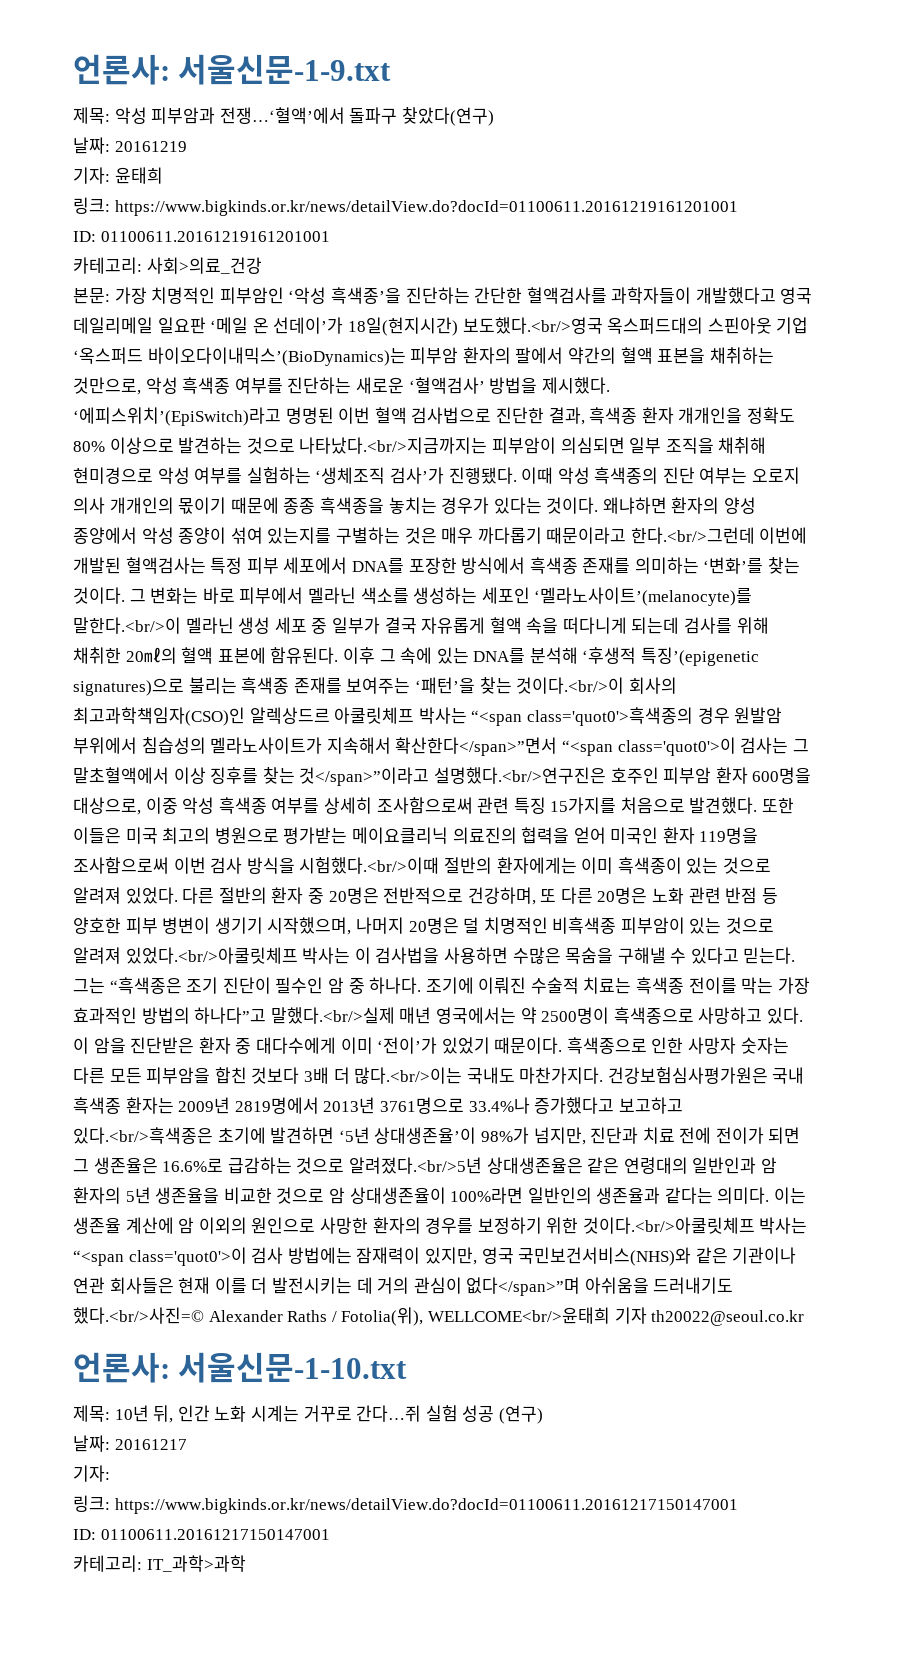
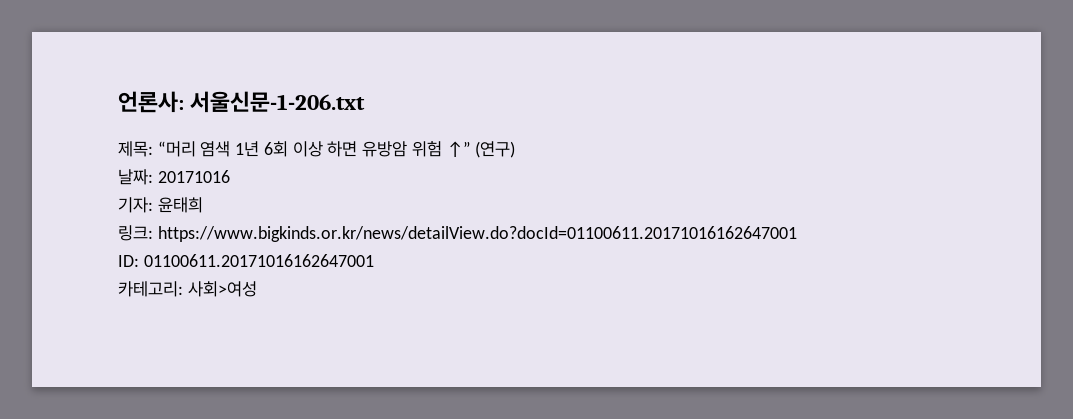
[73,54,392,85] [73,107,494,126] [73,137,187,154] 언론사: 서울신문-1-9.txt // 제목: 악성 피부암과 전쟁…‘혈액’에서 돌파구 찾았다(연구) // 날짜: 20161219 -> [118,91,366,113] [118,141,516,158] [118,169,230,185] 언론사: 서울신문-1-206.txt // 제목: “머리 염색 1년 6회 이상 하면 유방암 위험 ↑” (연구) // 날짜: 20171016
[114,200,738,216] [73,231,330,242] [73,257,262,274] [73,287,813,304] [73,317,809,336] [73,347,774,366] [73,377,610,395] [73,407,795,426] [73,437,767,454] [73,467,801,484] [73,497,757,514] [73,527,808,544] [73,557,801,574] [73,587,753,606] [73,617,769,634] [73,647,760,666] [73,677,677,696] [73,707,783,726] [73,737,809,756] [73,767,812,786] [73,797,795,815] [73,827,759,844] [73,857,771,874] [73,887,778,905] [73,917,775,935] [73,947,796,964] [73,977,810,994] [73,1007,803,1024] [73,1037,789,1054] [73,1067,805,1084] [73,1097,683,1114] [73,1127,801,1145] [73,1157,777,1174] [73,1187,807,1204] [73,1217,808,1234] [73,1247,797,1266] [73,1277,734,1296] [73,1307,805,1326] [73,1352,408,1383] [73,1405,543,1424] [73,1435,187,1452] [73,1465,110,1482] [73,1495,738,1514] [73,1529,330,1540] [73,1555,246,1572] https://www.bigkinds.or.kr/news/detailView.do?docId=01100611.20161219161201001 // ID: 01100611.20161219161201001 // 카테고리: 사회>의료_건강 // 본문: 가장 치명적인 피부암인 ‘악성 흑색종’을 진단하는 간단한 혈액검사를 과학자들이 개발했다고 영국 데일리메일 일요판 ‘메일 온 선데이’가 18일(현지시간) 보도했다.<br/>영국 옥스퍼드대의 스핀아웃 기업 ‘옥스퍼드 바이오다이내믹스’(BioDynamics)는 피부암 환자의 팔에서 약간의 혈액 표본을 채취하는 것만으로, 악성 흑색종 여부를 진단하는 새로운 ‘혈액검사’ 방법을 제시했다. ‘에피스위치’(EpiSwitch)라고 명명된 이번 혈액 검사법으로 진단한 결과, 흑색종 환자 개개인을 정확도 80% 이상으로 발견하는 것으로 나타났다.<br/>지금까지는 피부암이 의심되면 일부 조직을 채취해 현미경으로 악성 여부를 실험하는 ‘생체조직 검사’가 진행됐다. 이때 악성 흑색종의 진단 여부는 오로지 의사 개개인의 몫이기 때문에 종종 흑색종을 놓치는 경우가 있다는 것이다. 왜냐하면 환자의 양성 종양에서 악성 종양이 섞여 있는지를 구별하는 것은 매우 까다롭기 때문이라고 한다.<br/>그런데 이번에 개발된 혈액검사는 특정 피부 세포에서 DNA를 포장한 방식에서 흑색종 존재를 의미하는 ‘변화’를 찾는 것이다. 그 변화는 바로 피부에서 멜라닌 색소를 생성하는 세포인 ‘멜라노사이트’(melanocyte)를 말한다.<br/>이 멜라닌 생성 세포 중 일부가 결국 자유롭게 혈액 속을 떠다니게 되는데 검사를 위해 채취한 20㎖의 혈액 표본에 함유된다. 이후 그 속에 있는 DNA를 분석해 ‘후생적 특징’(epigenetic signatures)으로 불리는 흑색종 존재를 보여주는 ‘패턴’을 찾는 것이다.<br/>이 회사의 최고과학책임자(CSO)인 알렉상드르 아쿨릿체프 박사는 “<span class='quot0'>흑색종의 경우 원발암 부위에서 침습성의 멜라노사이트가 지속해서 확산한다</span>”면서 “<span class='quot0'>이 검사는 그 말초혈액에서 이상 징후를 찾는 것</span>”이라고 설명했다.<br/>연구진은 호주인 피부암 환자 600명을 대상으로, 이중 악성 흑색종 여부를 상세히 조사함으로써 관련 특징 15가지를 처음으로 발견했다. 또한 이들은 미국 최고의 병원으로 평가받는 메이요클리닉 의료진의 협력을 얻어 미국인 환자 119명을 조사함으로써 이번 검사 방식을 시험했다.<br/>이때 절반의 환자에게는 이미 흑색종이 있는 것으로 알려져 있었다. 다른 절반의 환자 중 20명은 전반적으로 건강하며, 또 다른 20명은 노화 관련 반점 등 양호한 피부 병변이 생기기 시작했으며, 나머지 20명은 덜 치명적인 비흑색종 피부암이 있는 것으로 알려져 있었다.<br/>아쿨릿체프 박사는 이 검사법을 사용하면 수많은 목숨을 구해낼 수 있다고 믿는다. 그는 “흑색종은 조기 진단이 필수인 암 중 하나다. 조기에 이뤄진 수술적 치료는 흑색종 전이를 막는 가장 효과적인 방법의 하나다”고 말했다.<br/>실제 매년 영국에서는 약 2500명이 흑색종으로 사망하고 있다. 이 암을 진단받은 환자 중 대다수에게 이미 ‘전이’가 있었기 때문이다. 흑색종으로 인한 사망자 숫자는 다른 모든 피부암을 합친 것보다 3배 더 많다.<br/>이는 국내도 마찬가지다. 건강보험심사평가원은 국내 흑색종 환자는 2009년 2819명에서 2013년 3761명으로 33.4%나 증가했다고 보고하고 있다.<br/>흑색종은 초기에 발견하면 ‘5년 상대생존율’이 98%가 넘지만, 진단과 치료 전에 전이가 되면 그 생존율은 16.6%로 급감하는 것으로 알려졌다.<br/>5년 상대생존율은 같은 연령대의 일반인과 암 환자의 5년 생존율을 비교한 것으로 암 상대생존율이 100%라면 일반인의 생존율과 같다는 의미다. 이는 생존율 계산에 암 이외의 원인으로 사망한 환자의 경우를 보정하기 위한 것이다.<br/>아쿨릿체프 박사는 “<span class='quot0'>이 검사 방법에는 잠재력이 있지만, 영국 국민보건서비스(NHS)와 같은 기관이나 연관 회사들은 현재 이를 더 발전시키는 데 거의 관심이 없다</span>”며 아쉬움을 드러내기도 했다.<br/>사진=© Alexander Raths / Fotolia(위), WELLCOME<br/>윤태희 기자 th20022@seoul.co.kr // 언론사: 서울신문-1-10.txt // 제목: 10년 뒤, 인간 노화 시계는 거꾸로 간다…쥐 실험 성공 (연구) // 날짜: 20161217 // 기자: // 링크: https://www.bigkinds.or.kr/news/detailView.do?docId=01100611.20161217150147001 // ID: 01100611.20161217150147001 // 카테고리: IT_과학>과학 -> [157,226,797,242] [118,254,374,267] [118,281,257,297] https://www.bigkinds.or.kr/news/detailView.do?docId=01100611.20171016162647001 // ID: 01100611.20171016162647001 // 카테고리: 사회>여성

